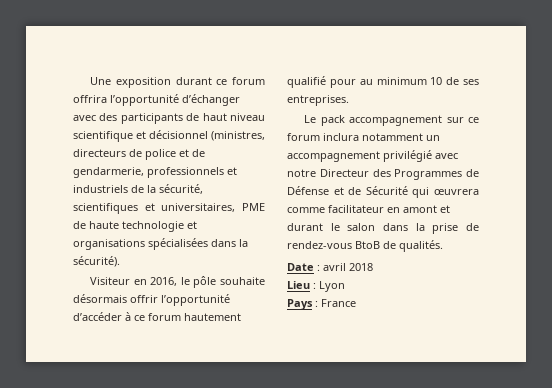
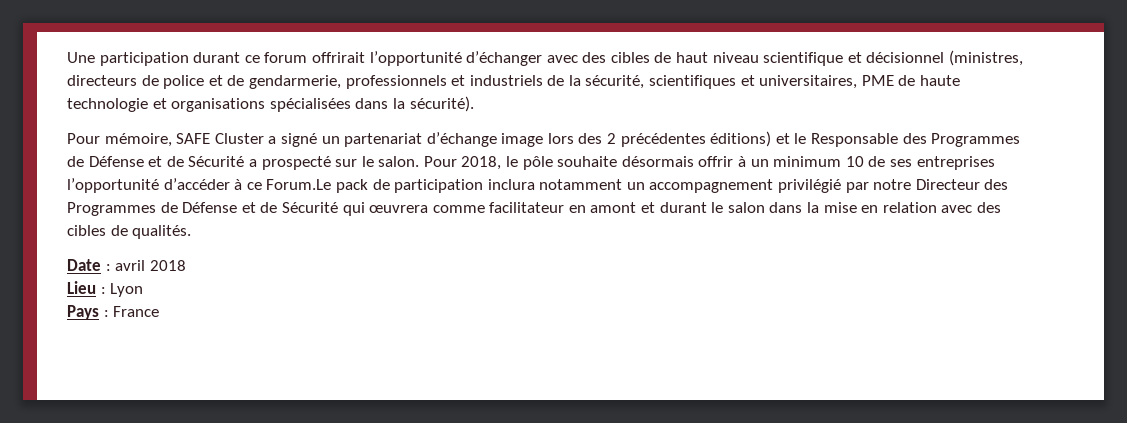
[115,77,171,88] exposition -> [99,52,189,66] participation
[73,95,107,103] offrira -> [311,52,365,63] offrirait
[120,113,183,124] participants -> [610,52,650,63] cibles
[90,277,178,286] Visiteur en 2016, -> [67,131,1021,147] [67,156,502,170] Pour mémoire, SAFE Cluster a signé un partenariat d’échange image lors des 2 précédentes éditions) et le Responsable des Programmes de Défense et de Sécurité a prospecté sur le salon. Pour 2018,
[161,294,230,306] [73,312,241,321] [287,76,479,88] [287,95,349,106] [304,115,479,126] [287,133,320,141] l’opportunité d’accéder à ce forum hautement qualifié pour au minimum 10 de ses entreprises. // Le pack accompagnement sur ce forum -> [738,156,995,170] [67,178,484,193] à un minimum 10 de ses entreprises l’opportunité d’accéder à ce Forum.Le pack de participation
[435,153,458,159] avec -> [845,182,869,193] par
[432,223,479,234] [287,241,380,249] prise de rendez-vous BtoB -> [823,202,1001,213] [67,225,106,236] mise en relation avec des cibles

